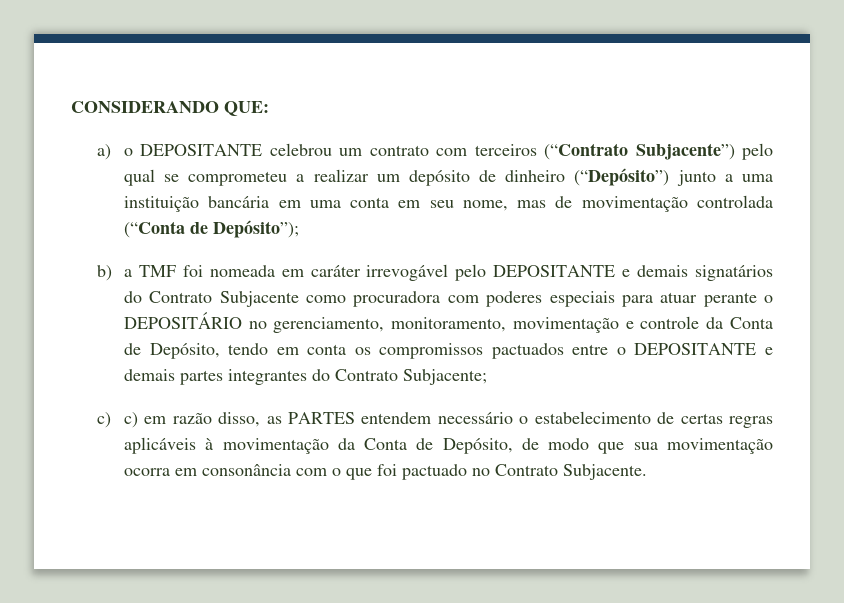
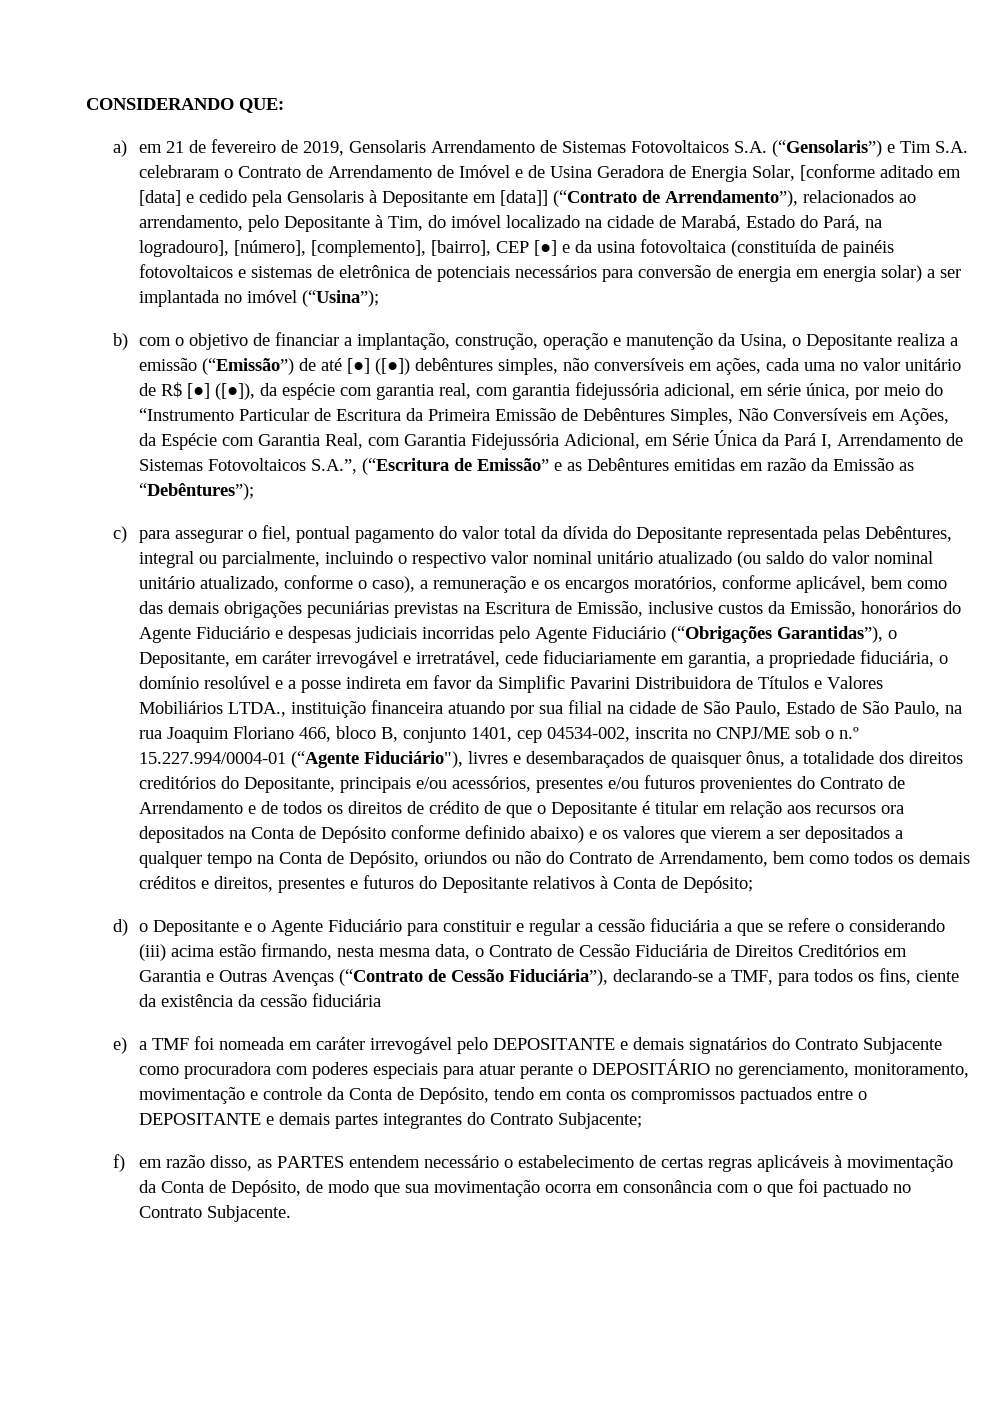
[123,143,773,160] [123,168,773,186] [123,195,773,212] [123,220,299,238] [97,265,113,281] o DEPOSITANTE celebrou um contrato com terceiros (“Contrato Subjacente”) pelo qual se comprometeu a realizar um depósito de dinheiro (“Depósito”) junto a uma instituição bancária em uma conta em seu nome, mas de movimentação controlada (“Conta de Depósito”); // b) -> [139,139,969,157] [139,164,962,182] [139,190,917,207] [139,215,883,232] [139,239,895,257] [139,264,962,282] [139,290,380,307] [112,332,959,350] [139,358,962,375] [139,382,944,400] [139,408,950,425] [139,430,964,450] [139,458,915,475] [139,483,255,500] [112,525,953,543] [139,551,934,568] [139,575,948,593] [139,601,962,618] [139,626,898,643] [139,650,949,668] [139,675,884,693] [139,700,963,718] [139,726,860,743] [139,751,964,768] [139,775,906,793] [139,801,905,818] [139,825,904,843] [139,851,971,868] [139,875,754,893] [112,918,946,936] [139,943,908,961] [139,968,960,986] [139,993,382,1007] [112,1037,127,1054] em 21 de fevereiro de 2019, Gensolaris Arrendamento de Sistemas Fotovoltaicos S.A. (“Gensolaris”) e Tim S.A. celebraram o Contrato de Arrendamento de Imóvel e de Usina Geradora de Energia Solar, [conforme aditado em [data] e cedido pela Gensolaris à Depositante em [data]] (“Contrato de Arrendamento”), relacionados ao arrendamento, pelo Depositante à Tim, do imóvel localizado na cidade de Marabá, Estado do Pará, na logradouro], [número], [complemento], [bairro], CEP [●] e da usina fotovoltaica (constituída de painéis fotovoltaicos e sistemas de eletrônica de potenciais necessários para conversão de energia em energia solar) a ser implantada no imóvel (“Usina”); // b) com o objetivo de financiar a implantação, construção, operação e manutenção da Usina, o Depositante realiza a emissão (“Emissão”) de até [●] ([●]) debêntures simples, não conversíveis em ações, cada uma no valor unitário de R$ [●] ([●]), da espécie com garantia real, com garantia fidejussória adicional, em série única, por meio do “Instrumento Particular de Escritura da Primeira Emissão de Debêntures Simples, Não Conversíveis em Ações, da Espécie com Garantia Real, com Garantia Fidejussória Adicional, em Série Única da Pará I, Arrendamento de Sistemas Fotovoltaicos S.A.”, (“Escritura de Emissão” e as Debêntures emitidas em razão da Emissão as “Debêntures”); // c) para assegurar o fiel, pontual pagamento do valor total da dívida do Depositante representada pelas Debêntures, integral ou parcialmente, incluindo o respectivo valor nominal unitário atualizado (ou saldo do valor nominal unitário atualizado, conforme o caso), a remuneração e os encargos moratórios, conforme aplicável, bem como das demais obrigações pecuniárias previstas na Escritura de Emissão, inclusive custos da Emissão, honorários do Agente Fiduciário e despesas judiciais incorridas pelo Agente Fiduciário (“Obrigações Garantidas”), o Depositante, em caráter irrevogável e irretratável, cede fiduciariamente em garantia, a propriedade fiduciária, o domínio resolúvel e a posse indireta em favor da Simplific Pavarini Distribuidora de Títulos e Valores Mobiliários LTDA., instituição financeira atuando por sua filial na cidade de São Paulo, Estado de São Paulo, na rua Joaquim Floriano 466, bloco B, conjunto 1401, cep 04534-002, inscrita no CNPJ/ME sob o n.º 15.227.994/0004-01 (“Agente Fiduciário"), livres e desembaraçados de quaisquer ônus, a totalidade dos direitos creditórios do Depositante, principais e/ou acessórios, presentes e/ou futuros provenientes do Contrato de Arrendamento e de todos os direitos de crédito de que o Depositante é titular em relação aos recursos ora depositados na Conta de Depósito conforme definido abaixo) e os valores que vierem a ser depositados a qualquer tempo na Conta de Depósito, oriundos ou não do Contrato de Arrendamento, bem como todos os demais créditos e direitos, presentes e futuros do Depositante relativos à Conta de Depósito; // d) o Depositante e o Agente Fiduciário para constituir e regular a cessão fiduciária a que se refere o considerando (iii) acima estão firmando, nesta mesma data, o Contrato de Cessão Fiduciária de Direitos Creditórios em Garantia e Outras Avenças (“Contrato de Cessão Fiduciária”), declarando-se a TMF, para todos os fins, ciente da existência da cessão fiduciária // e)
[97,412,138,428] c) c) -> [112,1154,125,1172] f)

